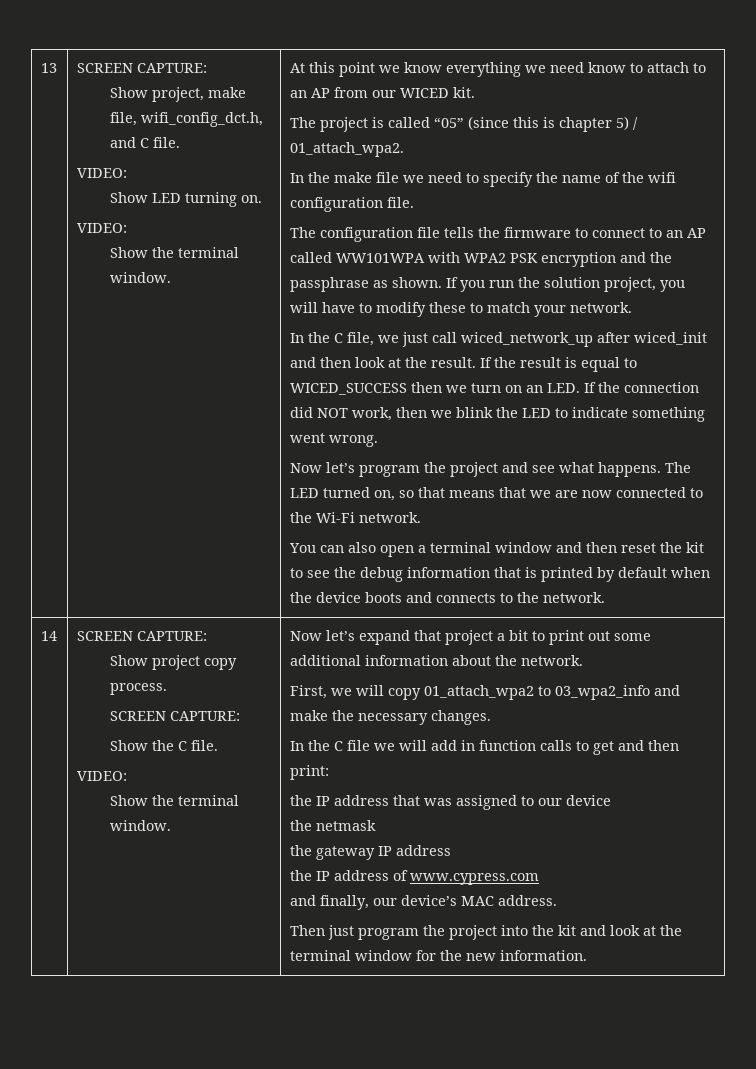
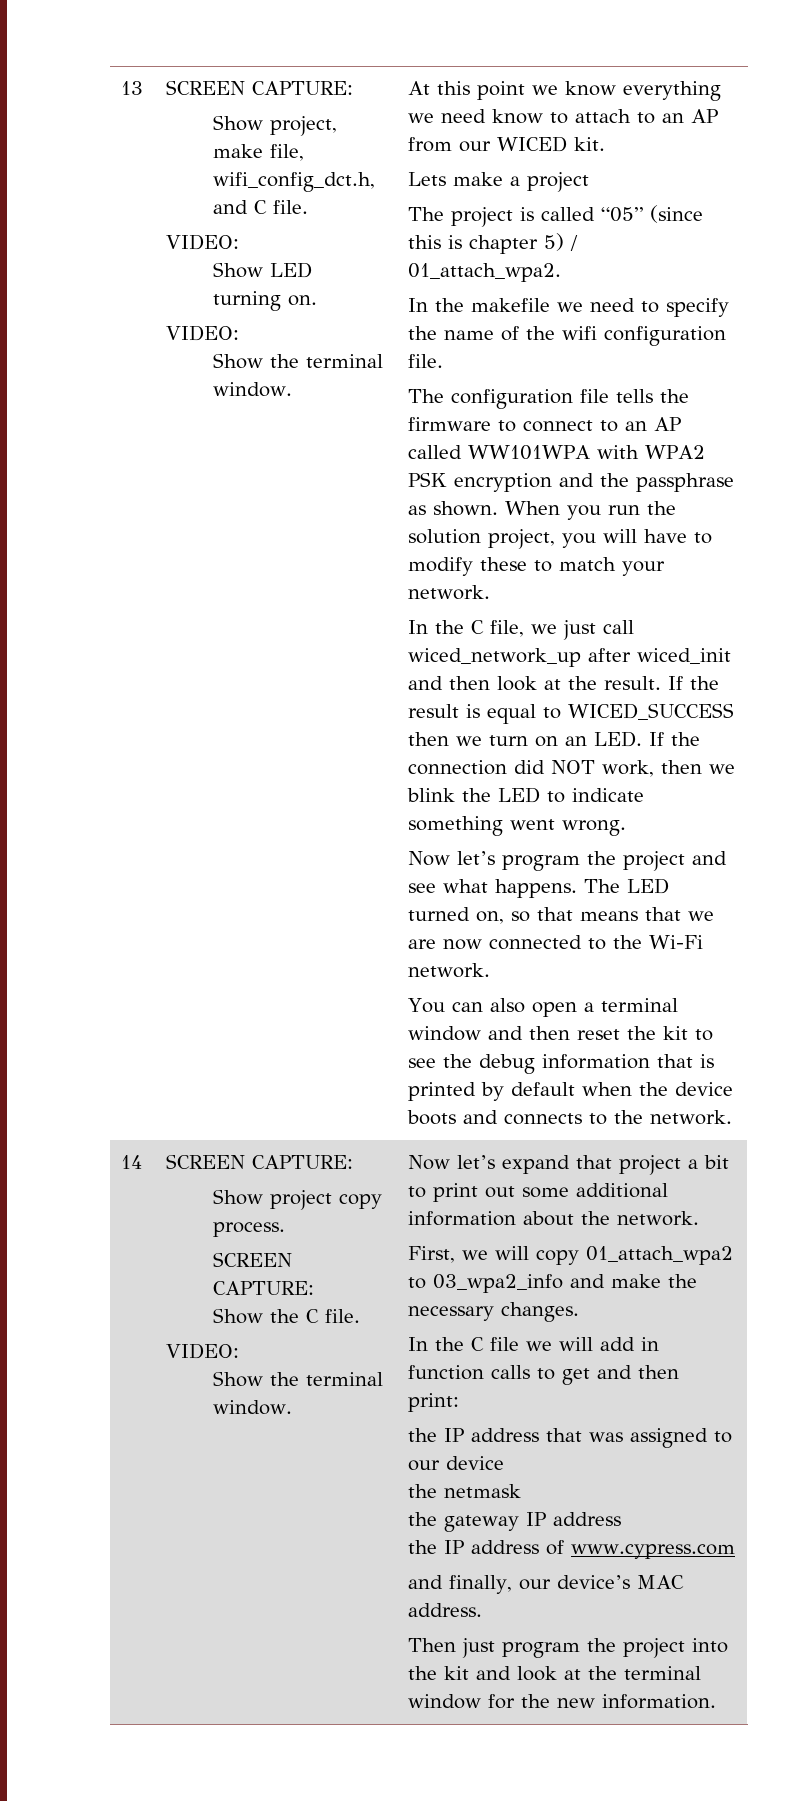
(475, 92) none -> [408,172,590,192] // Lets make a project
[333,172,399,183] make file -> [471,298,551,312] makefile
[445,277,458,288] If -> [505,501,561,515] When

